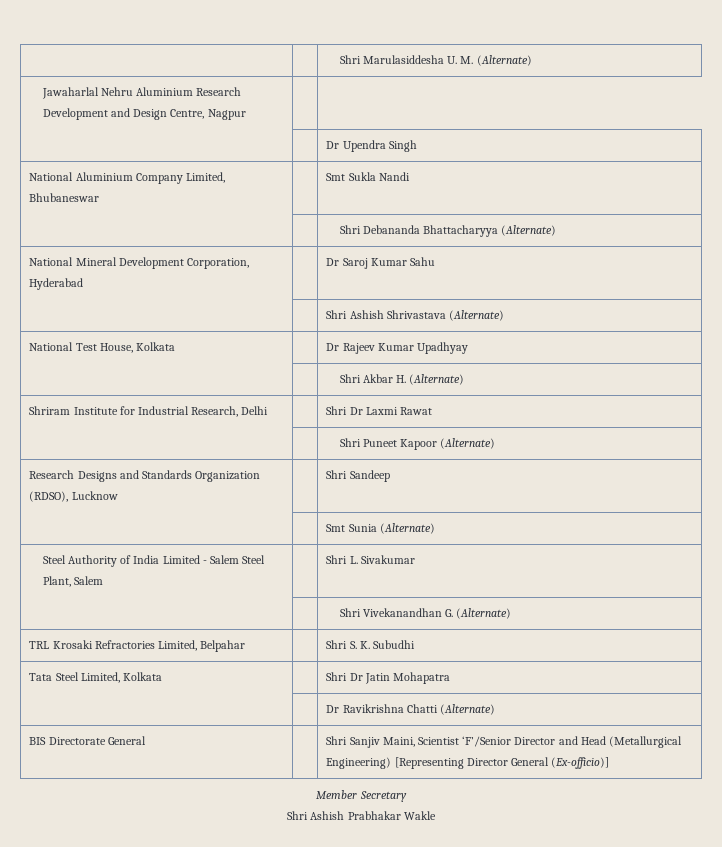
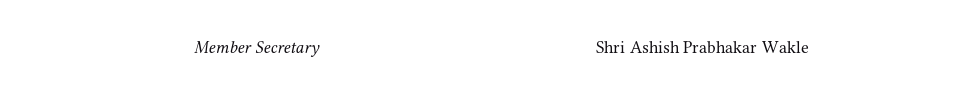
[339,55,532,66] [41,87,242,99] [42,108,246,120] [326,140,417,152] [29,172,226,184] [29,193,100,202] [326,172,410,181] [339,225,557,237] [29,257,250,269] [29,278,84,290] [326,257,436,269] [326,310,505,321] [29,342,176,353] [326,342,469,354] [339,374,465,385] [29,406,269,417] [326,406,433,415] [339,438,496,450] [29,470,261,482] [29,491,118,502] [326,470,390,482] [326,523,435,534] [42,555,266,567] [42,576,103,587] [326,555,415,564] [339,608,512,619] [29,640,246,652] [326,640,416,649] [29,672,163,683] [326,672,451,684] [326,704,496,715] [29,736,146,745] [326,736,683,748] [326,757,610,769] | | Shri Marulasiddesha U. M. (Alternate) // Jawaharlal Nehru Aluminium Research Development and Design Centre, Nagpur | // | | Dr Upendra Singh // National Aluminium Company Limited, Bhubaneswar | | Smt Sukla Nandi // | | Shri Debananda Bhattacharyya (Alternate) // National Mineral Development Corporation, Hyderabad | | Dr Saroj Kumar Sahu // | | Shri Ashish Shrivastava (Alternate) // National Test House, Kolkata | | Dr Rajeev Kumar Upadhyay // | | Shri Akbar H. (Alternate) // Shriram Institute for Industrial Research, Delhi | | Shri Dr Laxmi Rawat // | | Shri Puneet Kapoor (Alternate) // Research Designs and Standards Organization (RDSO), Lucknow | | Shri Sandeep // | | Smt Sunia (Alternate) // Steel Authority of India Limited - Salem Steel Plant, Salem | | Shri L. Sivakumar // | | Shri Vivekanandhan G. (Alternate) // TRL Krosaki Refractories Limited, Belpahar | | Shri S. K. Subudhi // Tata Steel Limited, Kolkata | | Shri Dr Jatin Mohapatra // | | Dr Ravikrishna Chatti (Alternate) // BIS Directorate General | | Shri Sanjiv Maini, Scientist ‘F’/Senior Director and Head (Metallurgical Engineering) [Representing Director General (Ex-officio)] // -> (194, 47) none

